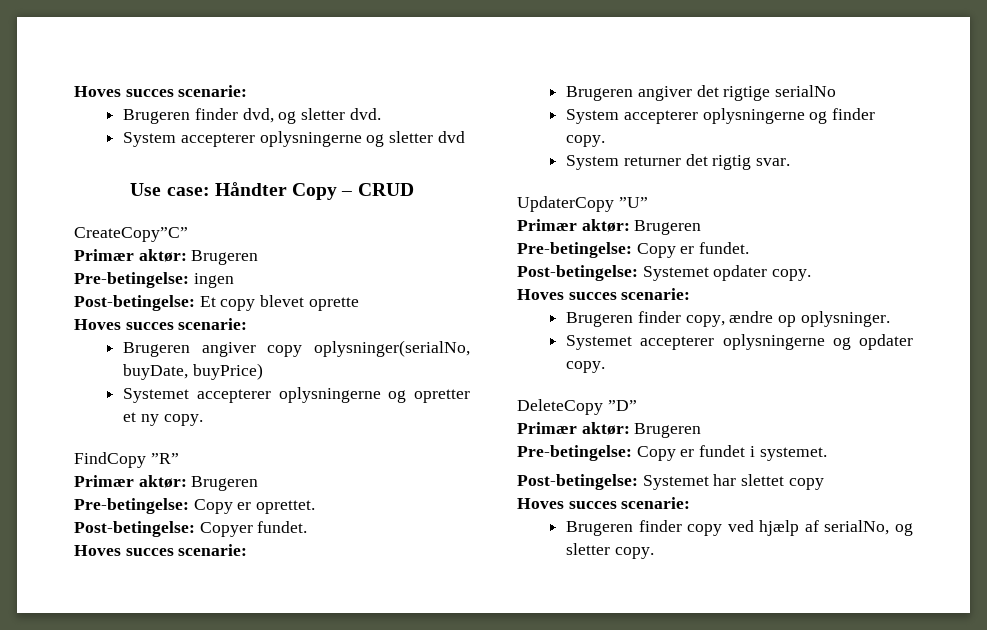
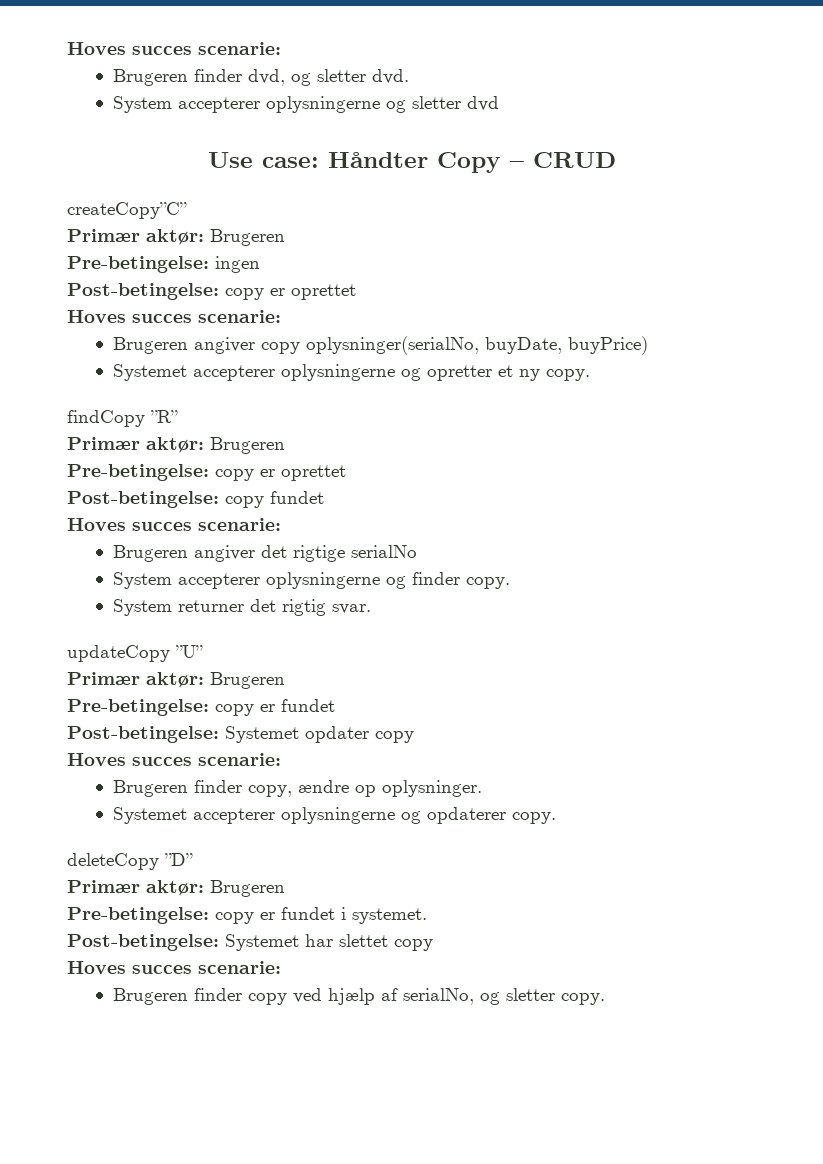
[74,227,188,242] CreateCopy”C” -> [67,202,187,219] createCopy”C”
[199,295,359,311] Et copy blevet oprette -> [225,284,356,300] copy er oprettet
[74,452,146,468] FindCopy -> [67,410,145,427] findCopy
[193,499,316,514] [74,521,308,537] Copy er oprettet. // Post-betingelse: Copyer fundet. -> [215,465,346,481] [67,491,324,508] copy er oprettet // Post-betingelse: copy fundet
[517,196,614,212] UpdaterCopy -> [67,645,170,662] updateCopy
[636,242,750,258] Copy er fundet. -> [215,699,335,716] copy er fundet
[772,269,812,281] copy. -> [375,731,414,743] copy
[859,334,913,350] [566,361,606,373] [517,399,603,415] opdater copy. // DeleteCopy -> [427,807,557,824] [67,853,159,870] opdaterer copy. // deleteCopy
[636,446,676,461] Copy -> [215,912,254,924] copy

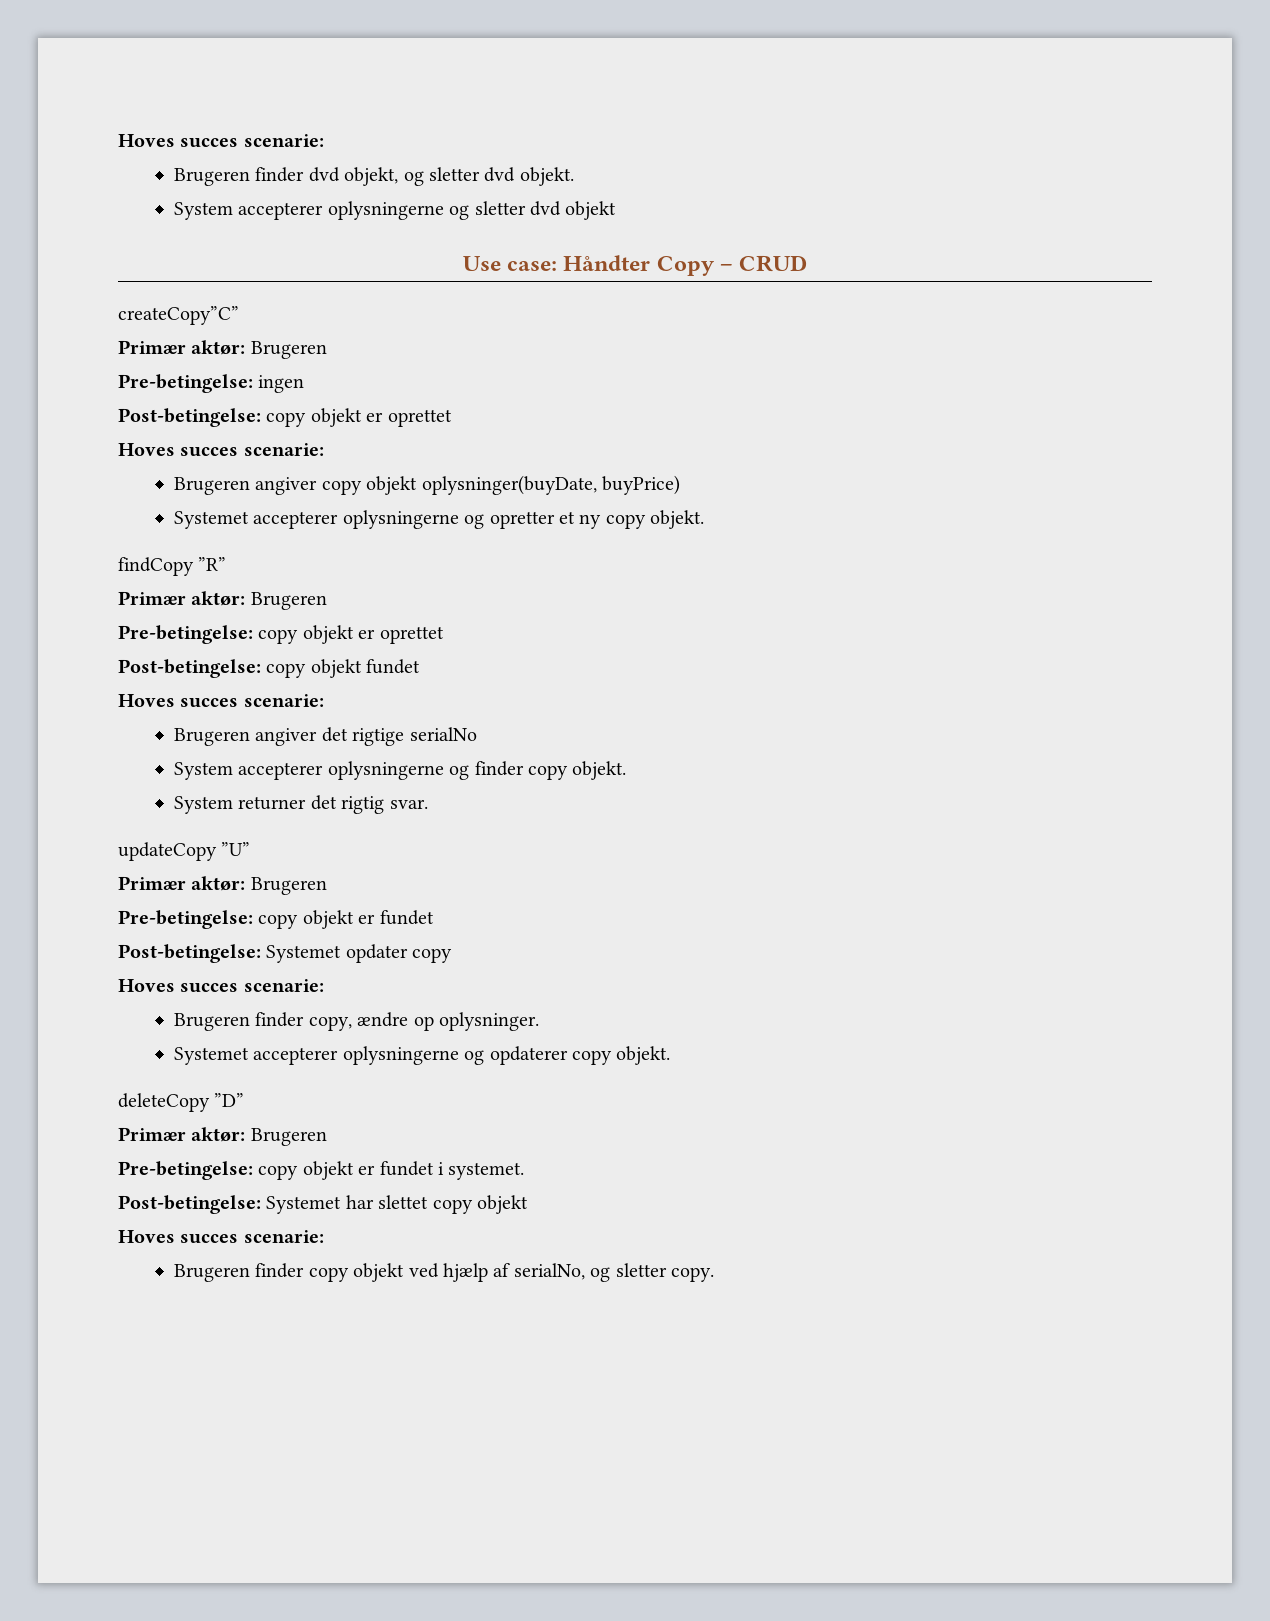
[67,42,281,55] [113,69,410,86] Hoves succes scenarie: // Brugeren finder dvd, og sletter dvd. -> [118,134,324,148] [174,167,574,186] Hoves succes scenarie: // Brugeren finder dvd objekt, og sletter dvd objekt.
(500, 103) none -> [565,201,617,220] objekt
(264, 294) none -> [310,408,362,427] objekt
[306,336,563,355] oplysninger(serialNo, buyDate, -> [366,475,597,495] objekt oplysninger(buyDate,
[546,369,591,381] copy. -> [605,510,705,529] copy objekt.
(254, 475) none -> [302,625,354,644] objekt
(264, 502) none -> [310,659,362,678] objekt
[466,577,511,589] copy. -> [528,761,627,780] copy objekt.
(254, 710) none -> [302,910,354,929] objekt
[512,812,557,824] copy. -> [572,1046,671,1065] copy objekt.
(254, 918) none -> [302,1161,354,1180] objekt
(433, 945) none -> [476,1195,528,1214] objekt
(288, 999) none -> [353,1263,405,1282] objekt

